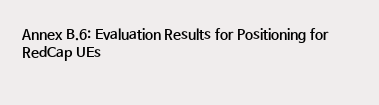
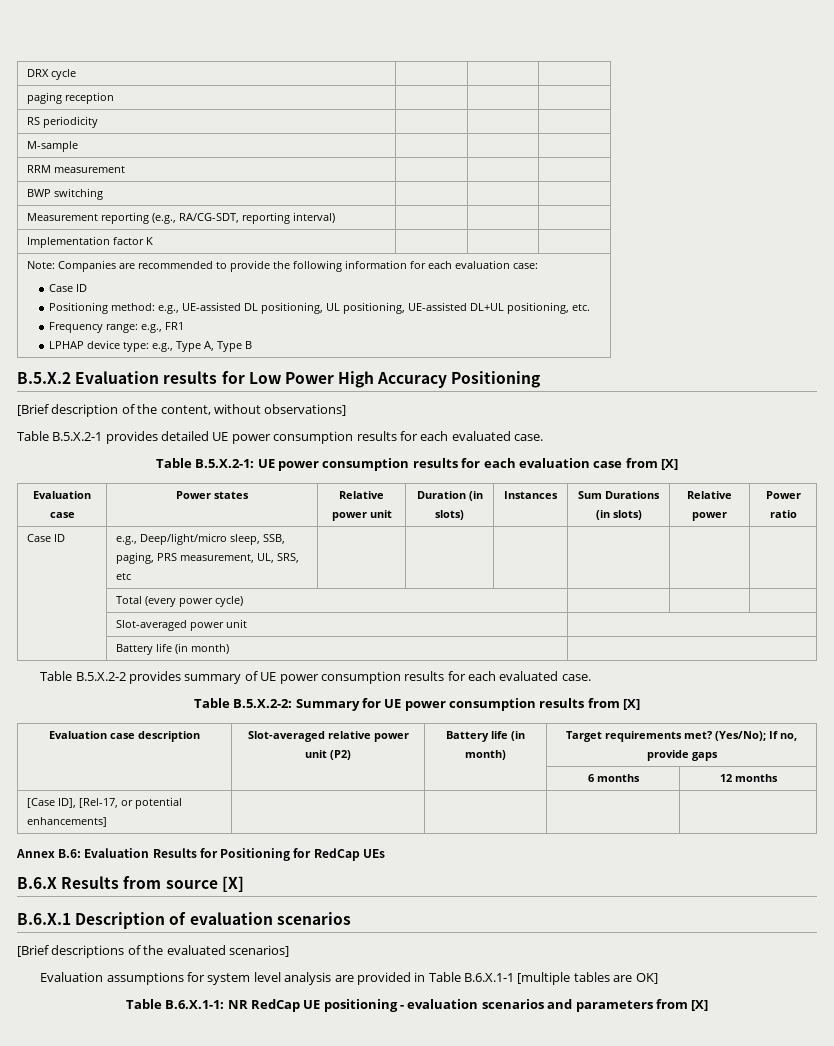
(21, 34) none -> [26,69,76,80] [26,92,114,104] [26,116,98,128] [26,141,78,152] [26,165,125,173] [26,188,103,200] [26,212,335,224] [26,236,153,248] [26,260,538,272] [48,284,87,292] [48,302,590,314] [48,322,184,333] [48,340,252,352] [17,371,541,388] [17,404,347,417] [17,431,544,444] [155,458,679,471] [33,491,91,499] [49,512,75,518] [176,491,250,499] [339,491,384,499] [331,510,392,521] [416,491,483,501] [435,510,464,520] [504,491,558,499] [578,491,660,499] [595,510,642,520] [687,491,732,499] [692,512,727,521] [765,491,801,499] [769,510,797,518] [26,534,65,542] [115,533,285,545] [115,552,299,564] [115,573,131,580] [115,596,243,607] [115,619,247,631] [115,643,229,655] [40,671,591,684] [193,698,641,711] [49,731,200,742] [247,731,409,742] [305,750,351,760] [446,731,525,742] [465,750,506,760] [566,731,797,742] [646,750,718,761] [587,774,640,782] [719,774,778,782] [26,797,182,809] [26,817,107,827] DRX cycle | | | // paging reception | | | // RS periodicity | | | // M-sample | | | // RRM measurement | | | // BWP switching | | | // Measurement reporting (e.g., RA/CG-SDT, reporting interval) | | | // Implementation factor K | | | // Note: Companies are recommended to provide the following information for each evaluation case: // Case ID // Positioning method: e.g., UE-assisted DL positioning, UL positioning, UE-assisted DL+UL positioning, etc. // Frequency range: e.g., FR1 // LPHAP device type: e.g., Type A, Type B // B.5.X.2 Evaluation results for Low Power High Accuracy Positioning // [Brief description of the content, without observations] // Table B.5.X.2-1 provides detailed UE power consumption results for each evaluated case. // Table B.5.X.2-1: UE power consumption results for each evaluation case from [X] // Evaluation case | Power states | Relative power unit | Duration (in slots) | Instances | Sum Durations (in slots) | Relative power | Power ratio // Case ID | e.g., Deep/light/micro sleep, SSB, paging, PRS measurement, UL, SRS, etc | | | | | | // | Total (every power cycle) | | | // | Slot-averaged power unit | // | Battery life (in month) | // Table B.5.X.2-2 provides summary of UE power consumption results for each evaluated case. // Table B.5.X.2-2: Summary for UE power consumption results from [X] // Evaluation case description | Slot-averaged relative power unit (P2) | Battery life (in month) | Target requirements met? (Yes/No); If no, provide gaps // | | | 6 months | 12 months // [Case ID], [Rel-17, or potential enhancements] | | | | //
(101, 52) none -> [17,876,244,892] [17,912,351,929] [17,945,289,958] [40,972,658,985] [125,999,709,1012] // B.6.X Results from source [X] // B.6.X.1 Description of evaluation scenarios // [Brief descriptions of the evaluated scenarios] // Evaluation assumptions for system level analysis are provided in Table B.6.X.1-1 [multiple tables are OK] // Table B.6.X.1-1: NR RedCap UE positioning - evaluation scenarios and parameters from [X]

